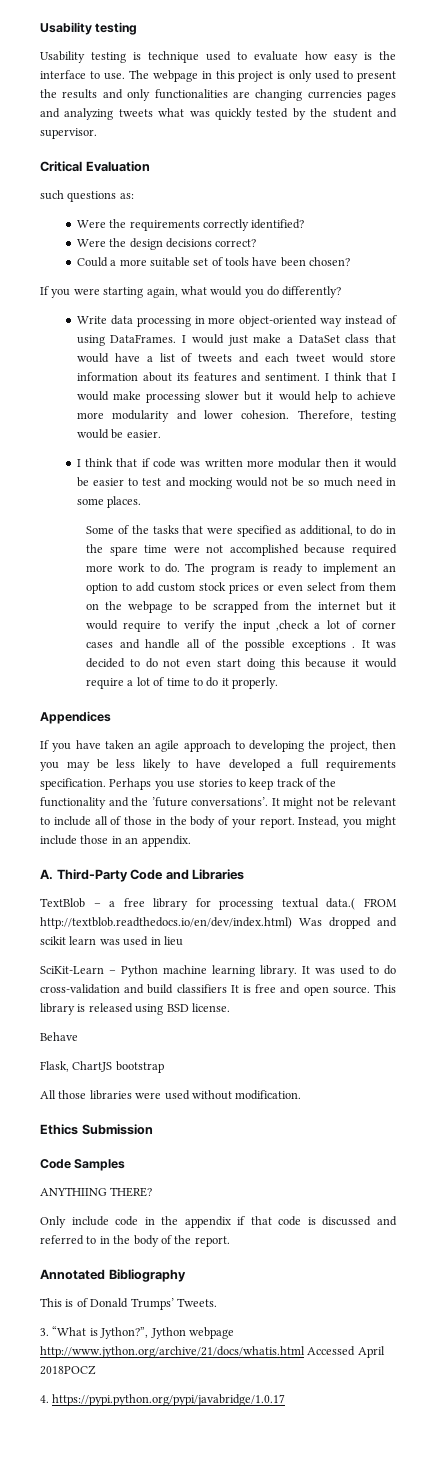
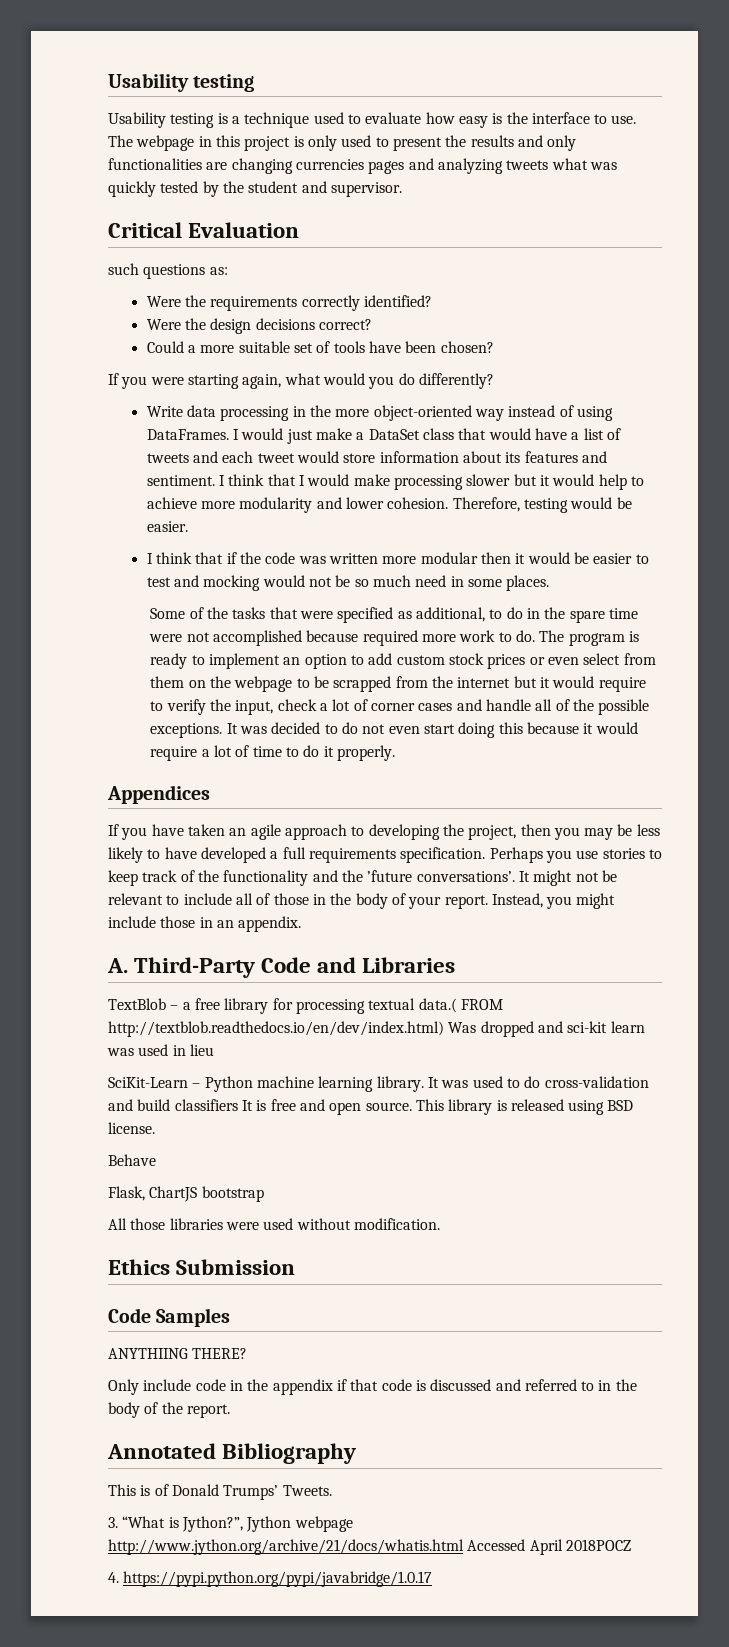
(141, 56) none -> [231,116,240,124] a
(205, 320) none -> [310,405,332,417] the
(150, 462) none -> [240,552,262,564] the
[243,620,310,632] input ,check -> [235,699,317,715] input, check
[291,640,356,651] exceptions . -> [150,723,223,738] exceptions.
[40,936,66,945] scikit -> [567,1021,608,1033] sci-kit

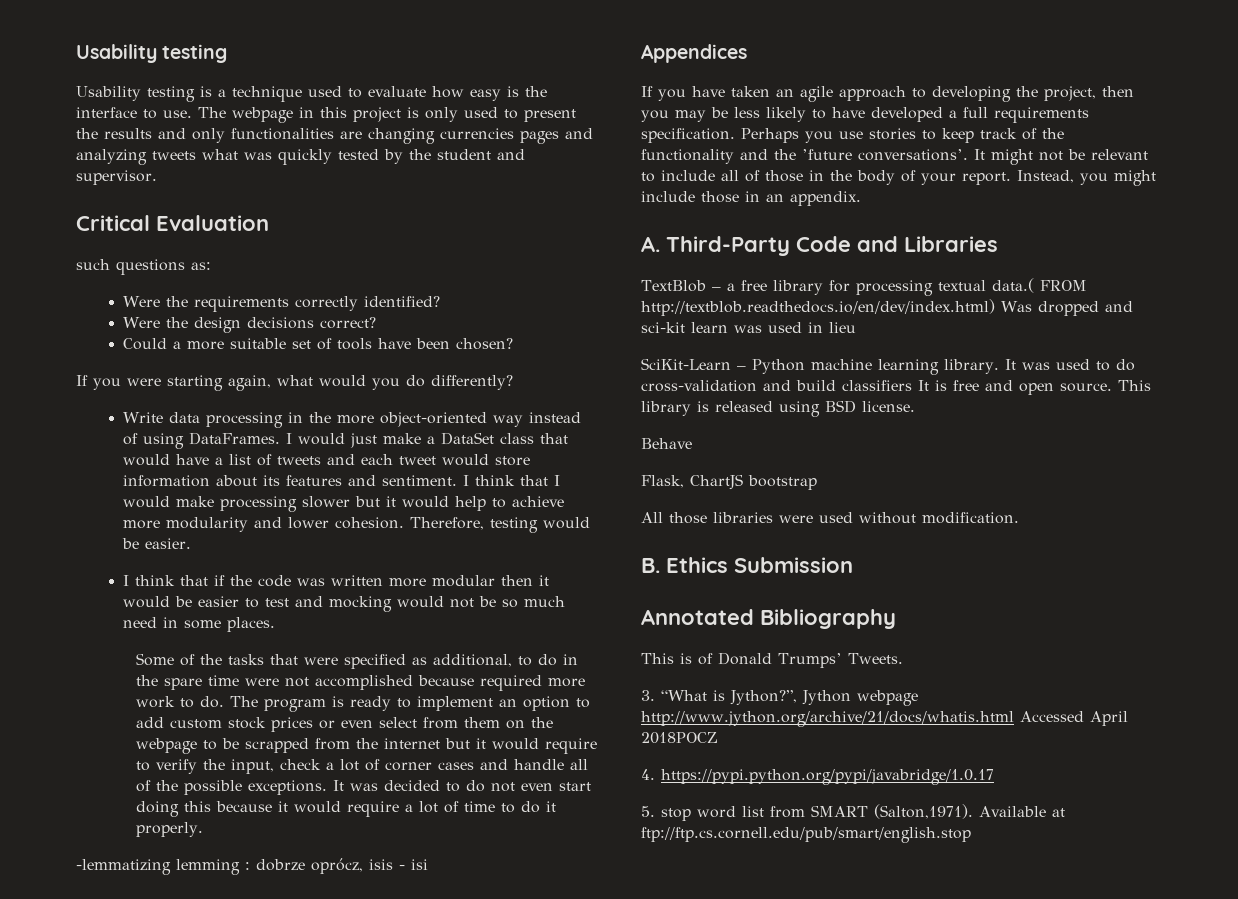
(395, 753) none -> [76,858,428,875] // -lemmatizing lemming : dobrze oprócz, isis - isi
(440, 1224) none -> [641,558,660,573] B.
[108,1308,231,1327] [108,1348,248,1359] [108,1379,637,1395] [108,1402,230,1418] // Code Samples // ANYTHIING THERE? // Only include code in the appendix if that code is discussed and referred to in the body of the report. -> (853, 565) none
(433, 1579) none -> [641,804,1065,821] [641,827,971,843] // 5. stop word list from SMART (Salton,1971). Available at ftp://ftp.cs.cornell.edu/pub/smart/english.stop

